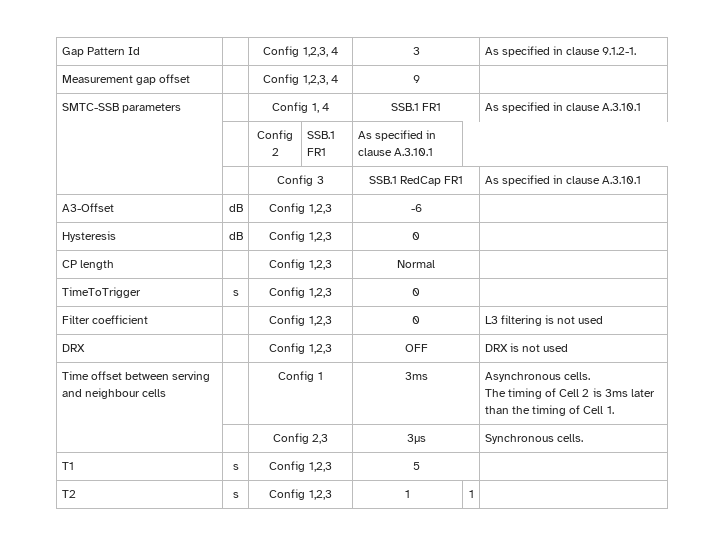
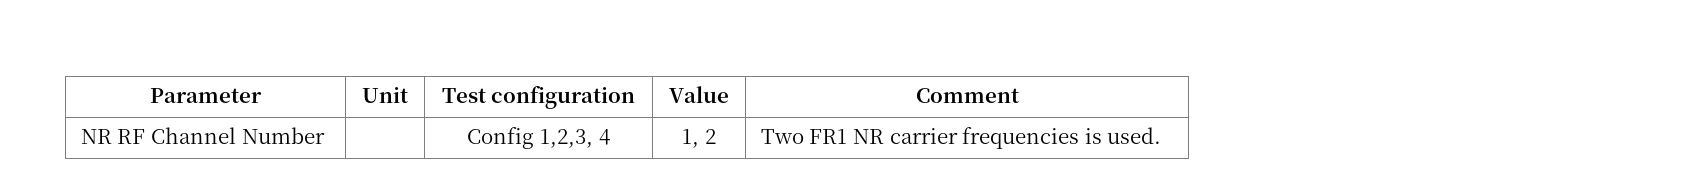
[61,47,141,57] [263,46,338,57] [412,47,420,55] [484,46,637,57] [61,74,191,85] [263,74,338,85] [412,75,420,83] [61,103,181,113] [272,102,329,113] [390,103,442,111] [484,102,642,113] [257,130,293,141] Gap Pattern Id | | Config 1,2,3, 4 | 3 | As specified in clause 9.1.2-1. // Measurement gap offset | | Config 1,2,3, 4 | 9 | // SMTC-SSB parameters | | Config 1, 4 | SSB.1 FR1 | As specified in clause A.3.10.1 // | | Config -> [150,88,262,103] [362,87,408,103] [441,86,636,109] [669,86,729,103] [915,88,1019,103] [80,127,325,144] [467,127,610,149] [682,129,700,148] Parameter | Unit | Test configuration | Value | Comment // NR RF Channel Number | | Config 1,2,3, 4 | 1,
[306,131,335,139] [306,148,326,156] [357,130,437,141] [357,148,433,156] [277,175,324,186] [368,176,464,186] [484,175,642,186] [61,203,114,212] [228,204,243,212] [269,203,332,214] [410,204,422,212] [61,231,116,242] [228,232,243,240] [269,231,332,242] [412,232,420,240] [61,260,114,270] [269,259,332,270] [397,260,435,268] [61,287,141,298] [232,290,239,296] [269,287,332,298] [412,288,420,296] [61,315,148,324] [269,315,332,326] [412,316,420,324] [484,315,604,326] [61,344,85,352] [269,343,332,354] [404,344,428,352] [484,343,569,352] [61,371,211,382] [61,388,167,399] [278,371,323,382] [404,372,428,380] [484,372,590,382] [484,388,656,399] [484,405,614,416] [272,433,329,444] [406,434,426,444] [484,434,583,444] [61,462,74,470] [232,464,239,470] [269,461,332,472] [412,462,420,470] [61,490,76,498] [232,492,239,498] [269,489,332,500] [405,490,410,498] [468,490,474,498] SSB.1 FR1 | As specified in clause A.3.10.1 // | | Config 3 | SSB.1 RedCap FR1 | As specified in clause A.3.10.1 // A3-Offset | dB | Config 1,2,3 | -6 | // Hysteresis | dB | Config 1,2,3 | 0 | // CP length | | Config 1,2,3 | Normal | // TimeToTrigger | s | Config 1,2,3 | 0 | // Filter coefficient | | Config 1,2,3 | 0 | L3 filtering is not used // DRX | | Config 1,2,3 | OFF | DRX is not used // Time offset between serving and neighbour cells | | Config 1 | 3ms | Asynchronous cells. // The timing of Cell 2 is 3ms later than the timing of Cell 1. // | | Config 2,3 | 3μs | Synchronous cells. // T1 | s | Config 1,2,3 | 5 | // T2 | s | Config 1,2,3 | 1 | 1 | -> [760,127,1162,149] Two FR1 NR carrier frequencies is used.

